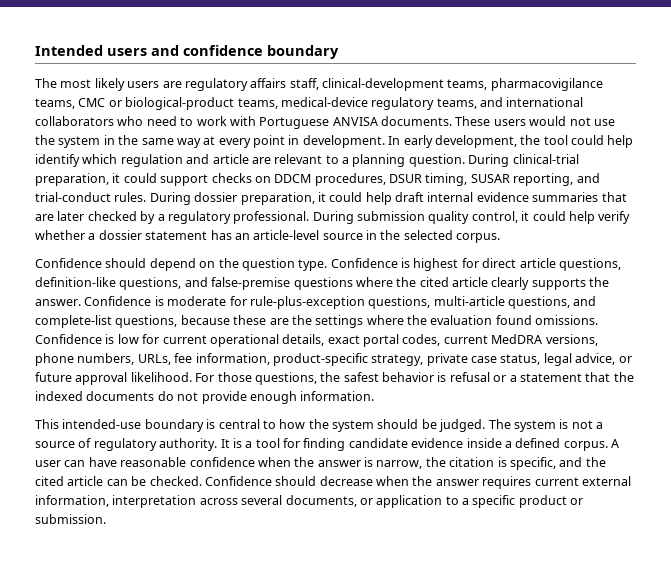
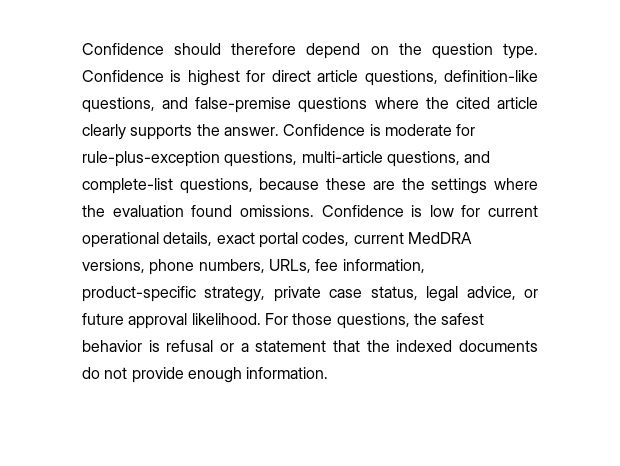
[35,45,339,59] [35,78,603,91] [35,97,584,110] [35,116,615,129] [35,135,634,148] [35,154,579,167] [35,173,600,186] [35,192,627,205] [35,211,631,224] [35,230,501,243] [35,258,147,268] Intended users and confidence boundary // The most likely users are regulatory affairs staff, clinical-development teams, pharmacovigilance teams, CMC or biological-product teams, medical-device regulatory teams, and international collaborators who need to work with Portuguese ANVISA documents. These users would not use the system in the same way at every point in development. In early development, the tool could help identify which regulation and article are relevant to a planning question. During clinical-trial preparation, it could support checks on DDCM procedures, DSUR timing, SUSAR reporting, and trial-conduct rules. During dossier preparation, it could help draft internal evidence summaries that are later checked by a regulatory professional. During submission quality control, it could help verify whether a dossier statement has an article-level source in the selected corpus. // Confidence should -> [82,43,297,55] Confidence should therefore
[35,419,603,432] [35,438,619,451] [35,457,606,470] [35,476,631,489] [35,495,584,508] [35,514,106,524] // This intended-use boundary is central to how the system should be judged. The system is not a source of regulatory authority. It is a tool for finding candidate evidence inside a defined corpus. A user can have reasonable confidence when the answer is narrow, the citation is specific, and the cited article can be checked. Confidence should decrease when the answer requires current external information, interpretation across several documents, or application to a specific product or submission. -> (329, 373) none

